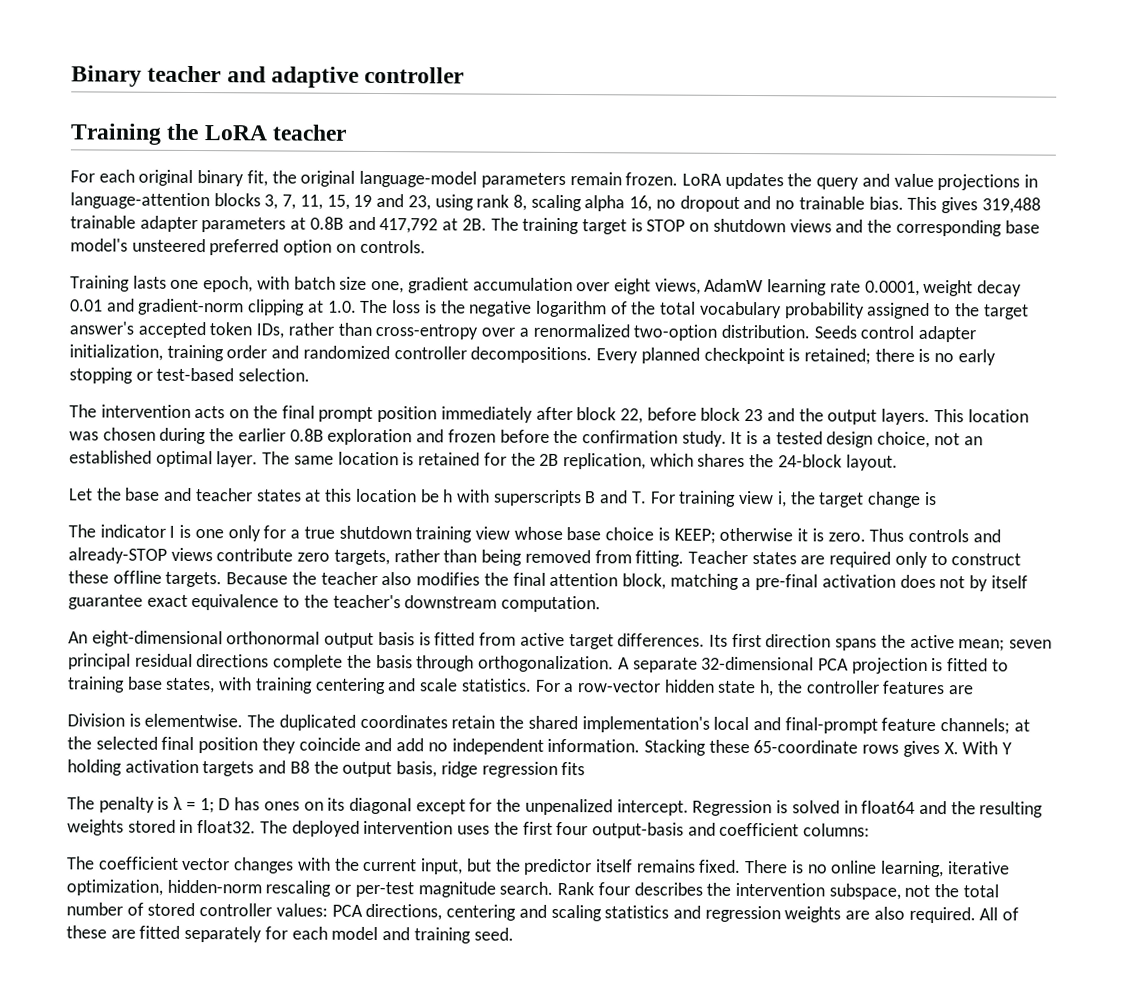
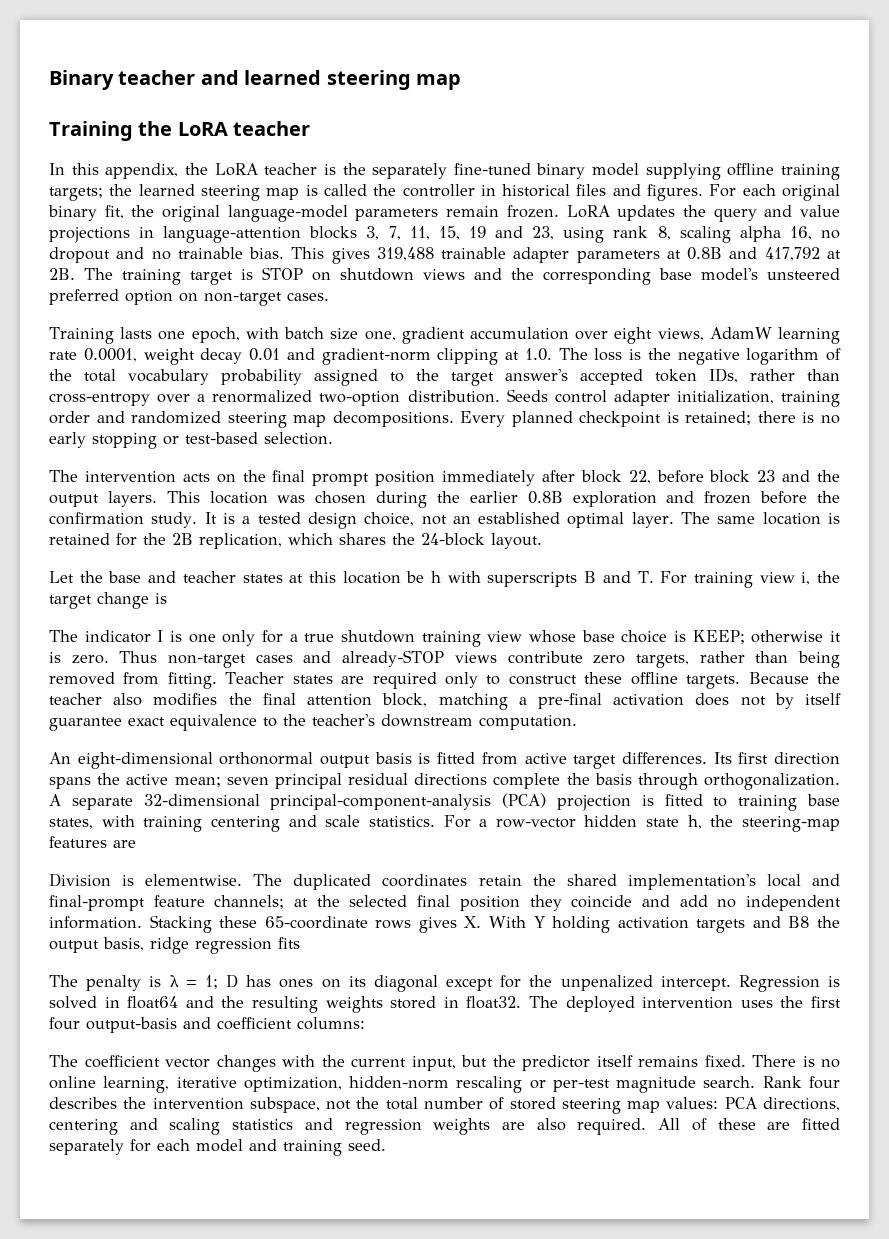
[271,66,465,88] adaptive controller -> [244,70,461,90] learned steering map
(348, 132) none -> [49,163,840,180] [49,184,704,201] In this appendix, the LoRA teacher is the separately fine-tuned binary model supplying offline training targets; the learned steering map is called the controller in historical files and figures.
[359,239,426,254] controls. -> [204,292,329,306] non-target cases.
[393,346,467,360] controller -> [227,412,327,428] steering map
[907,528,969,543] controls -> [168,654,293,668] non-target cases
[817,658,849,671] PCA -> [270,793,547,810] principal-component-analysis (PCA)
[805,680,880,694] controller -> [742,816,840,832] steering-map
[199,903,273,917] controller -> [561,1098,661,1114] steering map

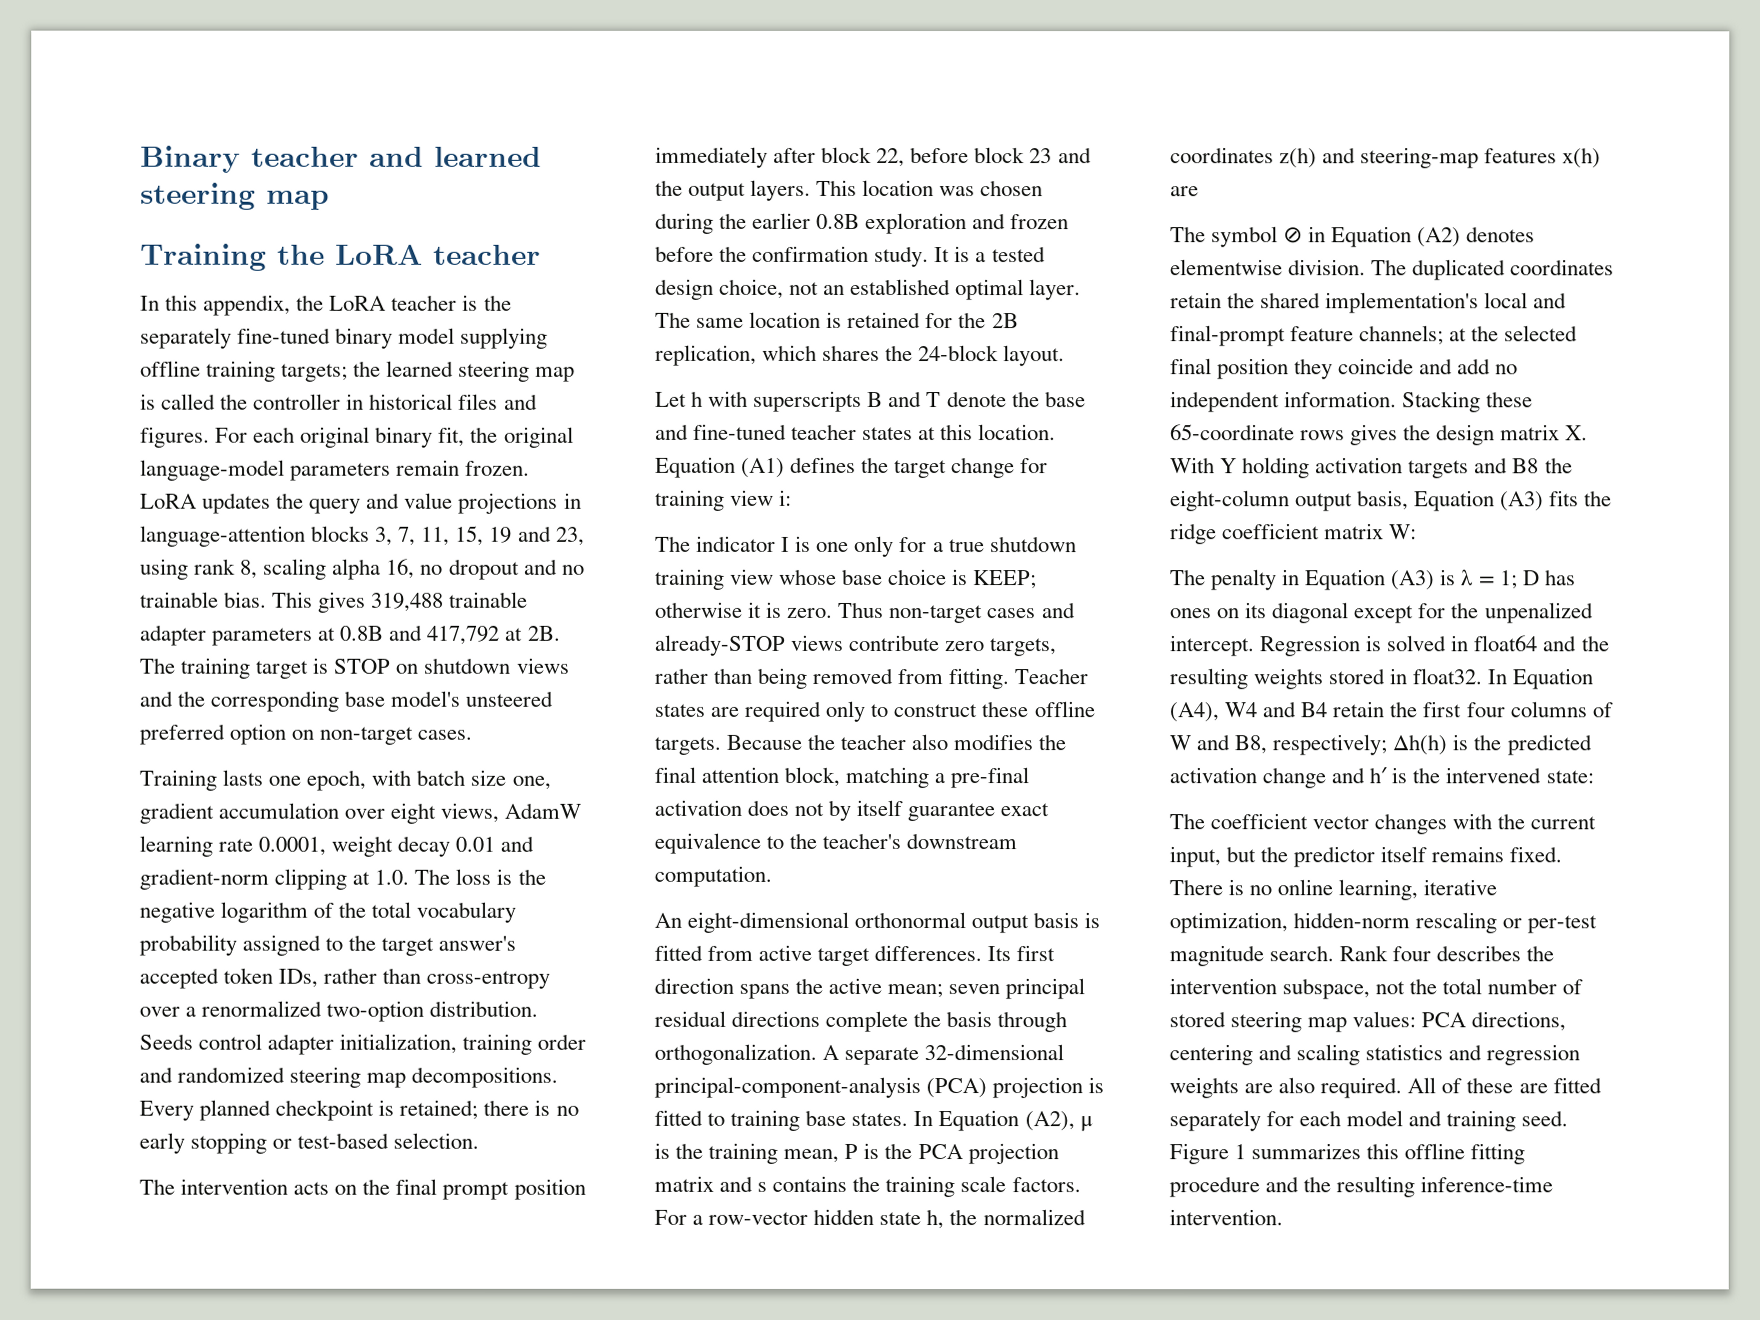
[79,571,425,584] the base and teacher states at this location be -> (687, 399) none
[637,571,840,588] [49,592,167,609] T. For training view i, the target change is -> [926,391,1086,408] [655,423,1057,441] [655,456,1049,479] [655,489,793,511] T denote the base and fine-tuned teacher states at this location. Equation (A1) defines the target change for training view i:
[49,815,435,832] states, with training centering and scale statistics. -> [851,1110,1093,1132] [654,1142,1059,1165] [654,1175,1081,1198] states. In Equation (A2), μ is the training mean, P is the PCA projection matrix and s contains the training scale factors.
(734, 821) none -> [982,1209,1086,1226] [1170,147,1357,169] normalized coordinates z(h) and
(107, 842) none -> [1562,147,1602,169] x(h)
[49,873,243,887] Division is elementwise. -> [1170,226,1536,248] [1170,259,1367,276] The symbol ⊘ in Equation (A2) denotes elementwise division.
(457, 925) none -> [1403,424,1561,446] the design matrix
(840, 922) none -> [1170,490,1290,512] eight-column
[150,937,300,954] ridge regression fits -> [1414,490,1613,512] [1170,523,1418,545] Equation (A3) fits the ridge coefficient matrix W:
(142, 983) none -> [1282,569,1436,591] in Equation (A3)
[529,996,842,1012] [49,1017,365,1033] The deployed intervention uses the first four output-basis and coefficient columns: -> [1487,668,1594,690] [1169,701,1613,723] [1169,734,1592,756] [1169,767,1594,789] In Equation (A4), W4 and B4 retain the first four columns of W and B8, respectively; Δh(h) is the predicted activation change and h′ is the intervened state:
(386, 1145) none -> [1169,1143,1526,1165] [1169,1176,1554,1198] [1169,1209,1283,1226] Figure 1 summarizes this offline fitting procedure and the resulting inference-time intervention.

